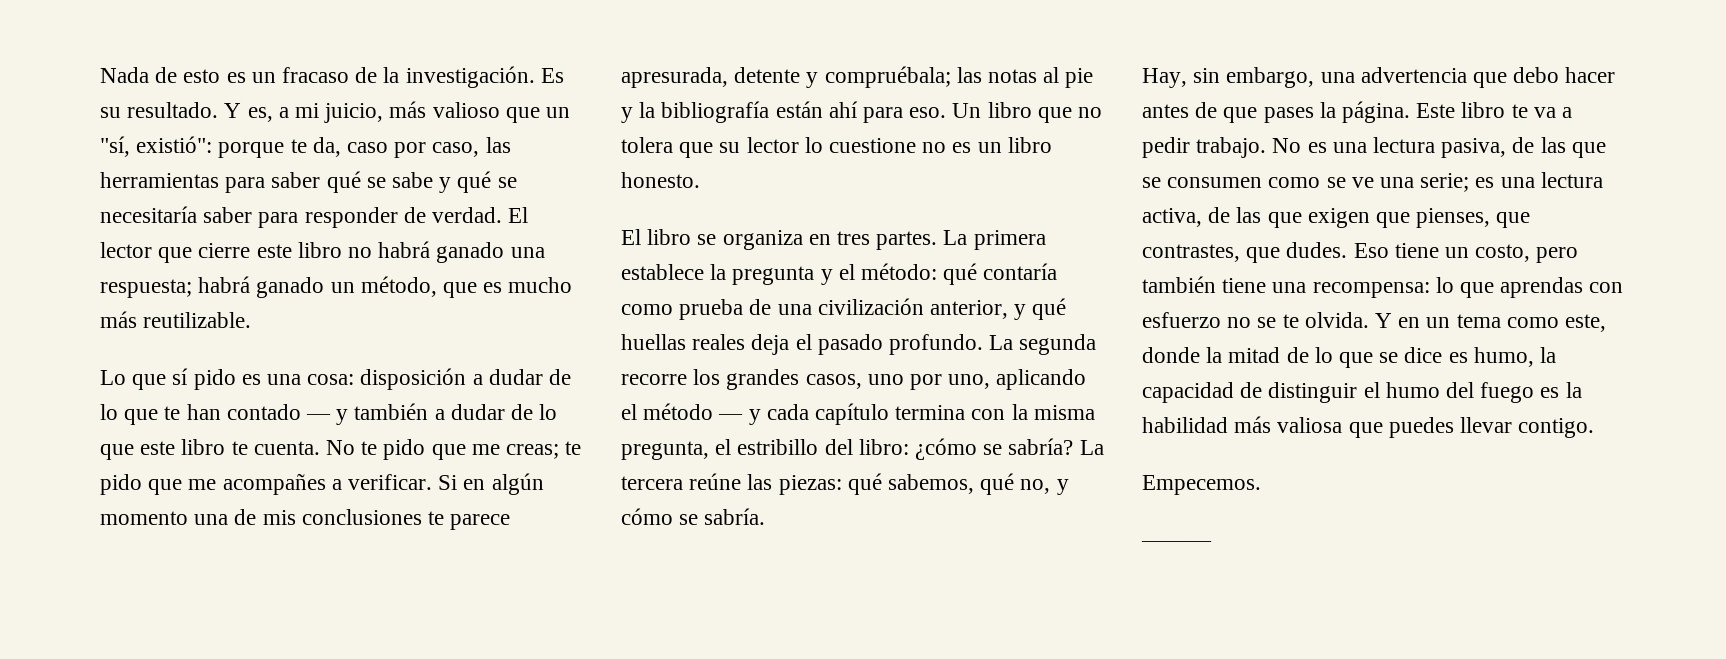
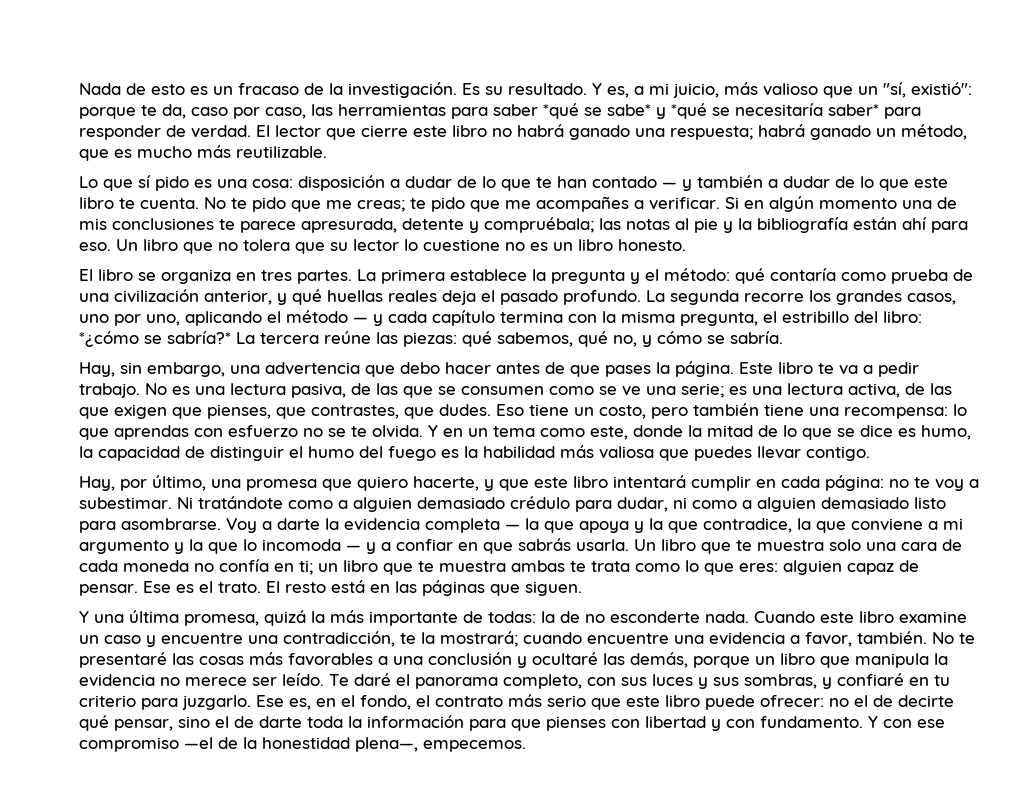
[326,171,492,193] qué se sabe y qué -> [543,103,707,119] *qué se sabe* y *qué
[203,207,253,223] saber -> [828,104,879,116] saber*
[915,438,1074,460] ¿cómo se sabría? -> [79,331,231,347] *¿cómo se sabría?*
[1142,475,1261,495] [1141,541,1212,547] Empecemos. // ——— -> [79,475,979,491] [79,496,946,512] [79,518,963,533] [79,538,962,554] [79,559,919,575] [79,580,582,596] [79,610,967,626] [79,631,975,647] [79,652,948,668] [79,673,950,689] [79,694,954,710] [79,715,945,731] [79,737,526,752] Hay, por último, una promesa que quiero hacerte, y que este libro intentará cumplir en cada página: no te voy a subestimar. Ni tratándote como a alguien demasiado crédulo para dudar, ni como a alguien demasiado listo para asombrarse. Voy a darte la evidencia completa — la que apoya y la que contradice, la que conviene a mi argumento y la que lo incomoda — y a confiar en que sabrás usarla. Un libro que te muestra solo una cara de cada moneda no confía en ti; un libro que te muestra ambas te trata como lo que eres: alguien capaz de pensar. Ese es el trato. El resto está en las páginas que siguen. // Y una última promesa, quizá la más importante de todas: la de no esconderte nada. Cuando este libro examine un caso y encuentre una contradicción, te la mostrará; cuando encuentre una evidencia a favor, también. No te presentaré las cosas más favorables a una conclusión y ocultaré las demás, porque un libro que manipula la evidencia no merece ser leído. Te daré el panorama completo, con sus luces y sus sombras, y confiaré en tu criterio para juzgarlo. Ese es, en el fondo, el contrato más serio que este libro puede ofrecer: no el de decirte qué pensar, sino el de darte toda la información para que pienses con libertad y con fundamento. Y con ese compromiso —el de la honestidad plena—, empecemos.

